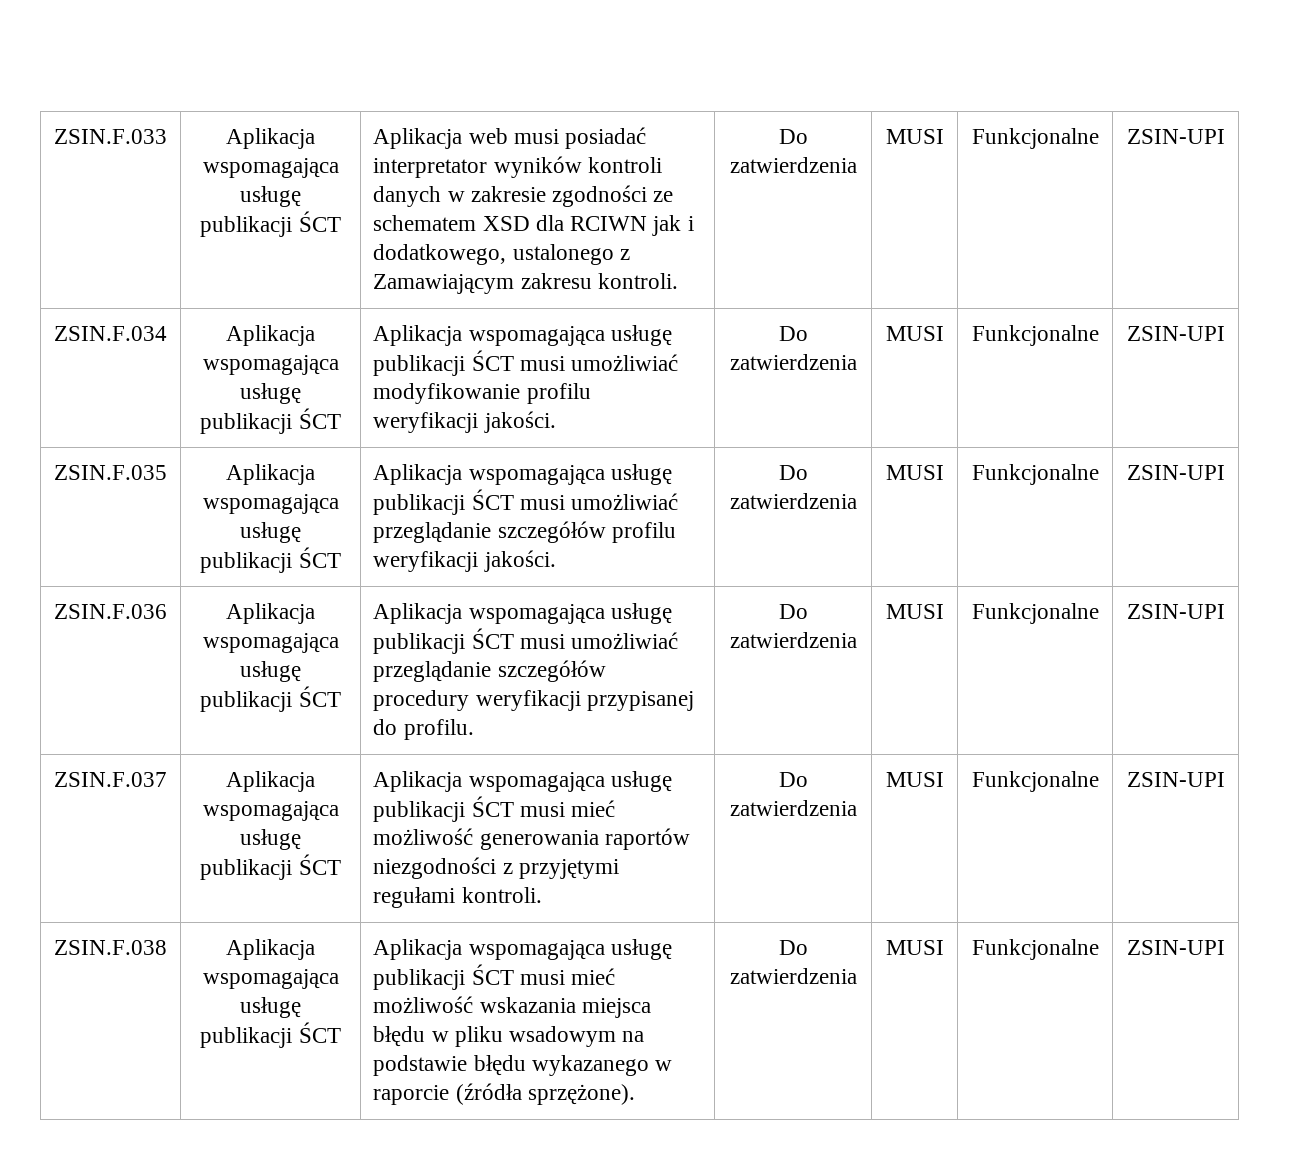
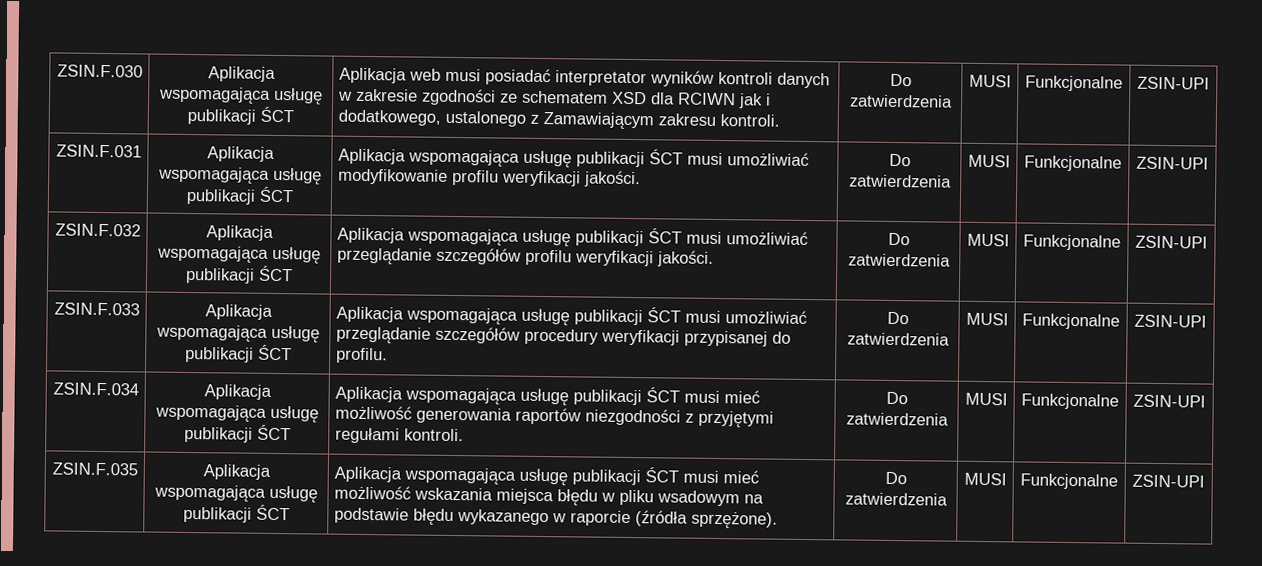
[54,129,167,144] ZSIN.F.033 -> [56,64,143,78] ZSIN.F.030
[54,326,167,341] ZSIN.F.034 -> [55,144,142,158] ZSIN.F.031
[54,465,167,480] ZSIN.F.035 -> [54,223,141,237] ZSIN.F.032
[54,604,167,619] ZSIN.F.036 -> [53,302,140,316] ZSIN.F.033
[54,772,167,787] ZSIN.F.037 -> [52,382,139,396] ZSIN.F.034
[54,940,167,955] ZSIN.F.038 -> [51,462,138,476] ZSIN.F.035

